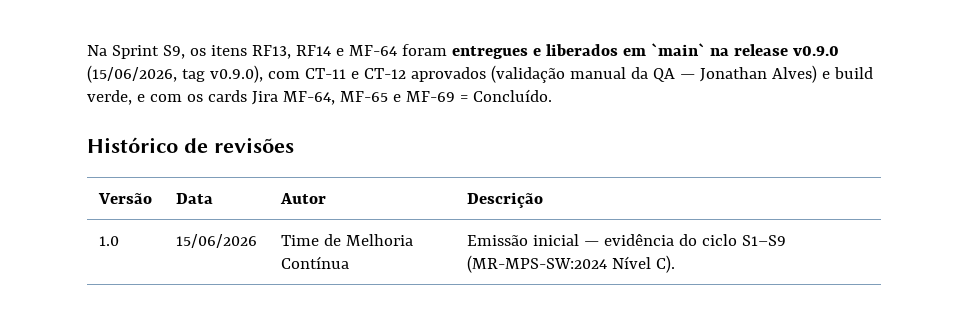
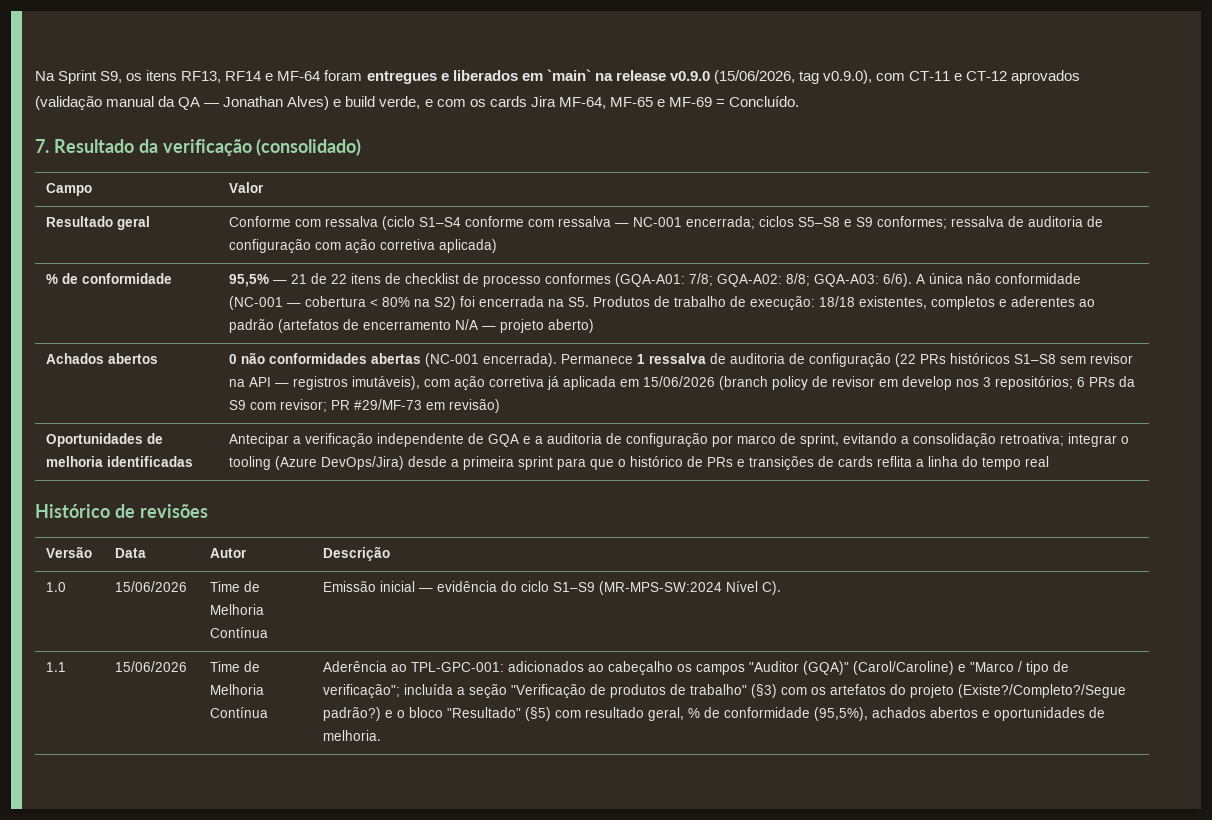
(552, 95) none -> [35,138,362,156] [46,183,93,196] [229,182,265,193] [46,216,151,230] [229,216,1104,230] [229,239,498,253] [46,273,173,284] [229,273,1082,287] [229,296,1096,310] [229,319,595,333] [46,353,159,364] [229,352,1134,367] [229,376,1136,390] [229,399,501,413] [46,433,164,447] [46,456,194,467] [229,433,1130,447] [229,456,1050,470] // 7. Resultado da verificação (consolidado) // Campo | Valor // Resultado geral | Conforme com ressalva (ciclo S1–S4 conforme com ressalva — NC-001 encerrada; ciclos S5–S8 e S9 conformes; ressalva de auditoria de configuração com ação corretiva aplicada) // % de conformidade | 95,5% — 21 de 22 itens de checklist de processo conformes (GQA-A01: 7/8; GQA-A02: 8/8; GQA-A03: 6/6). A única não conformidade (NC-001 — cobertura < 80% na S2) foi encerrada na S5. Produtos de trabalho de execução: 18/18 existentes, completos e aderentes ao padrão (artefatos de encerramento N/A — projeto aberto) // Achados abertos | 0 não conformidades abertas (NC-001 encerrada). Permanece 1 ressalva de auditoria de configuração (22 PRs históricos S1–S8 sem revisor na API — registros imutáveis), com ação corretiva já aplicada em 15/06/2026 (branch policy de revisor em develop nos 3 repositórios; 6 PRs da S9 com revisor; PR #29/MF-73 em revisão) // Oportunidades de melhoria identificadas | Antecipar a verificação independente de GQA e a auditoria de configuração por marco de sprint, evitando a consolidação retroativa; integrar o tooling (Azure DevOps/Jira) desde a primeira sprint para que o histórico de PRs e transições de cards reflita a linha do tempo real
(675, 264) none -> [46,662,67,672] [115,661,188,672] [210,661,261,672] [210,684,265,695] [210,707,269,718] [323,661,1070,675] [323,684,1127,698] [323,707,1106,721] [323,730,382,741] // 1.1 | 15/06/2026 | Time de Melhoria Contínua | Aderência ao TPL-GPC-001: adicionados ao cabeçalho os campos "Auditor (GQA)" (Carol/Caroline) e "Marco / tipo de verificação"; incluída a seção "Verificação de produtos de trabalho" (§3) com os artefatos do projeto (Existe?/Completo?/Segue padrão?) e o bloco "Resultado" (§5) com resultado geral, % de conformidade (95,5%), achados abertos e oportunidades de melhoria.

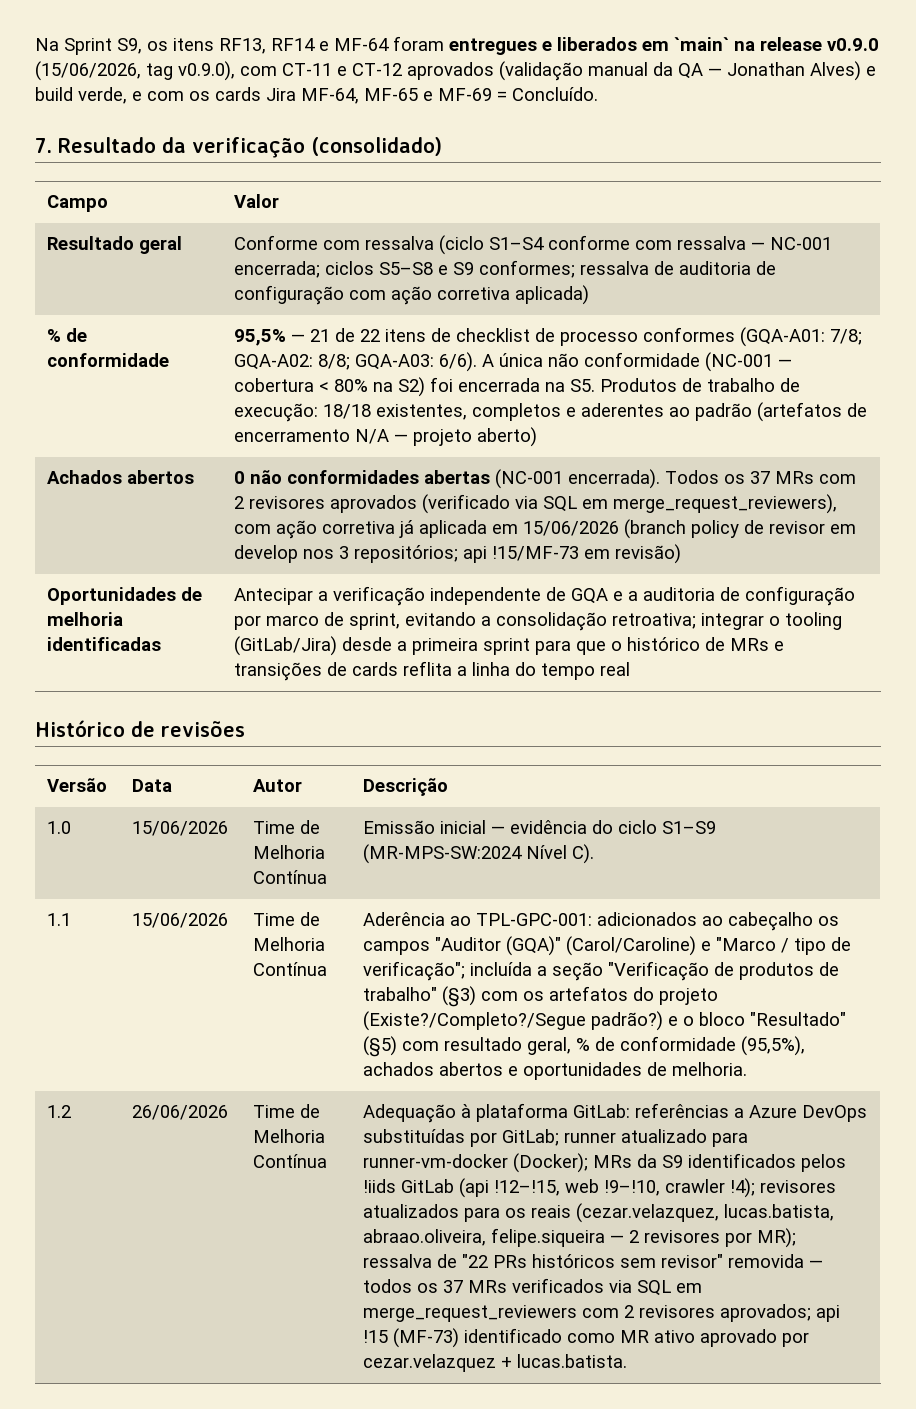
[561,353,1134,367] [229,376,421,390] Permanece 1 ressalva de auditoria de configuração (22 PRs históricos S1–S8 sem revisor na API — registros imutáveis), -> [665,470,857,484] [234,494,838,514] Todos os 37 MRs com 2 revisores aprovados (verificado via SQL em merge_request_reviewers),
[1077,376,1136,387] [229,399,423,412] 6 PRs da S9 com revisor; PR #29/MF-73 -> [463,546,580,563] api !15/MF-73
[275,456,405,470] (Azure DevOps/Jira) -> [234,636,338,656] (GitLab/Jira)
[707,457,734,467] PRs -> [730,638,770,651] MRs
(382, 735) none -> [47,1105,72,1118] [132,1105,229,1120] [253,1104,321,1118] [253,1129,326,1143] [253,1154,328,1168] [363,1103,868,1123] [363,1129,749,1147] [363,1153,847,1173] [363,1178,837,1198] [363,1203,835,1223] [363,1228,797,1248] [363,1254,824,1268] [363,1278,703,1296] [363,1304,841,1322] [363,1328,810,1348] [363,1354,628,1372] // 1.2 | 26/06/2026 | Time de Melhoria Contínua | Adequação à plataforma GitLab: referências a Azure DevOps substituídas por GitLab; runner atualizado para runner-vm-docker (Docker); MRs da S9 identificados pelos !iids GitLab (api !12–!15, web !9–!10, crawler !4); revisores atualizados para os reais (cezar.velazquez, lucas.batista, abraao.oliveira, felipe.siqueira — 2 revisores por MR); ressalva de "22 PRs históricos sem revisor" removida — todos os 37 MRs verificados via SQL em merge_request_reviewers com 2 revisores aprovados; api !15 (MF-73) identificado como MR ativo aprovado por cezar.velazquez + lucas.batista.

